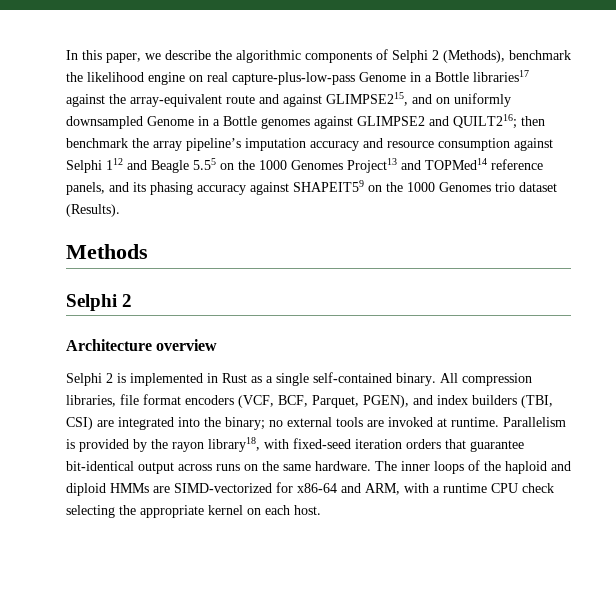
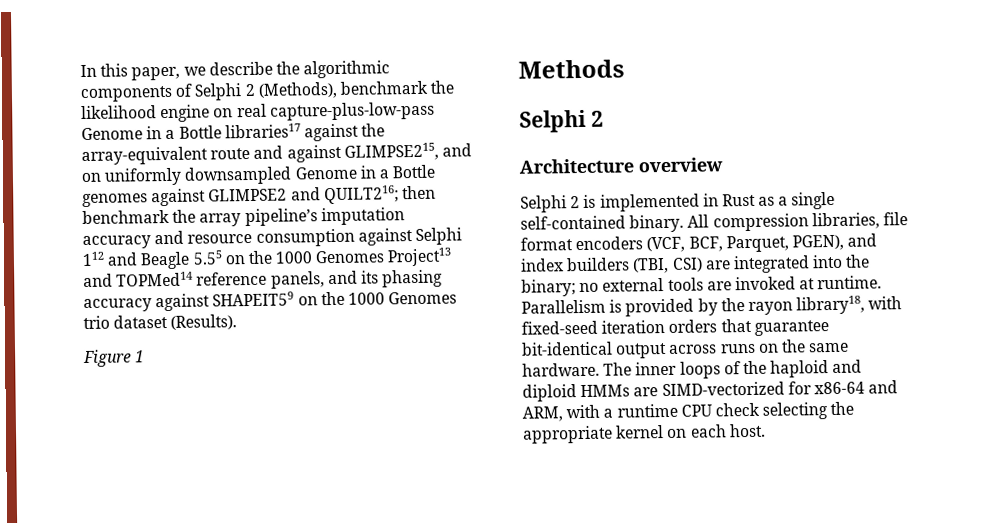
(120, 210) none -> [83,349,146,368] // Figure 1

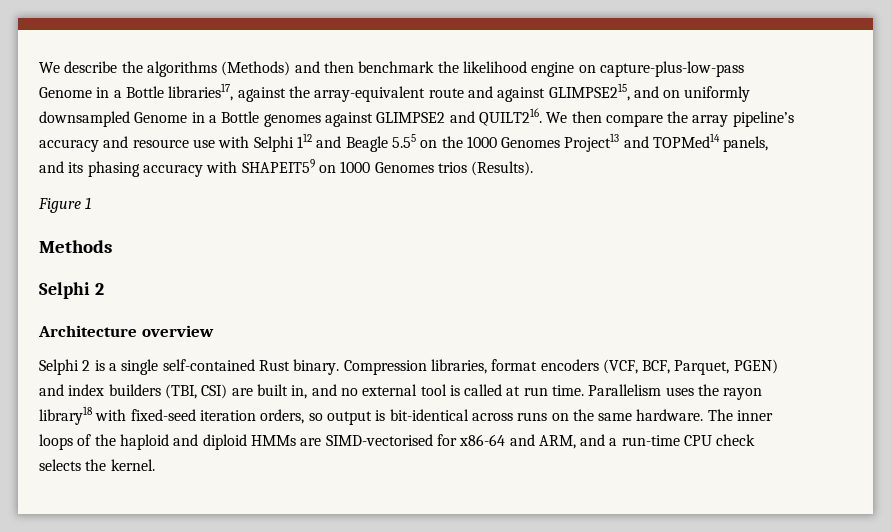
[80,60,391,81] [80,81,338,103] In this paper, we describe the algorithmic components of Selphi 2 (Methods), -> [39,61,354,77] We describe the algorithms (Methods) and then
[236,103,267,118] real -> (596, 69) none
[224,123,301,139] libraries17 -> [168,83,234,101] libraries17,
[323,185,436,205] [82,209,170,225] QUILT216; then benchmark -> [478,108,663,127] QUILT216. We then compare
[320,207,405,226] imputation -> (794, 119) none
[255,228,413,247] consumption against -> [192,136,250,148] use with
[196,271,268,286] reference -> (721, 140) none
[155,293,211,312] against -> [206,161,238,173] with
[320,291,458,306] [83,314,169,329] the 1000 Genomes trio dataset -> [340,161,467,173] 1000 Genomes trios
[599,191,836,212] [520,212,908,233] implemented in Rust as a single self-contained binary. All compression libraries, file -> [108,359,487,375] a single self-contained Rust binary. Compression libraries,
[791,234,844,251] PGEN), -> [733,359,778,374] PGEN)
[732,254,871,274] [521,275,883,297] [521,298,718,317] integrated into the binary; no external tools are invoked at runtime. Parallelism is provided by -> [256,384,694,399] built in, and no external tool is called at run time. Parallelism uses
[796,295,866,315] library18, -> [39,406,93,425] library18
[668,318,829,336] [521,341,668,359] orders that guarantee bit-identical output -> [260,409,469,425] orders, so output is bit-identical
[661,381,785,397] SIMD-vectorized -> [325,434,433,446] SIMD-vectorised
[566,401,855,420] [522,423,766,444] with a runtime CPU check selecting the appropriate kernel on each host. -> [580,434,756,446] [39,459,155,471] and a run-time CPU check selects the kernel.

